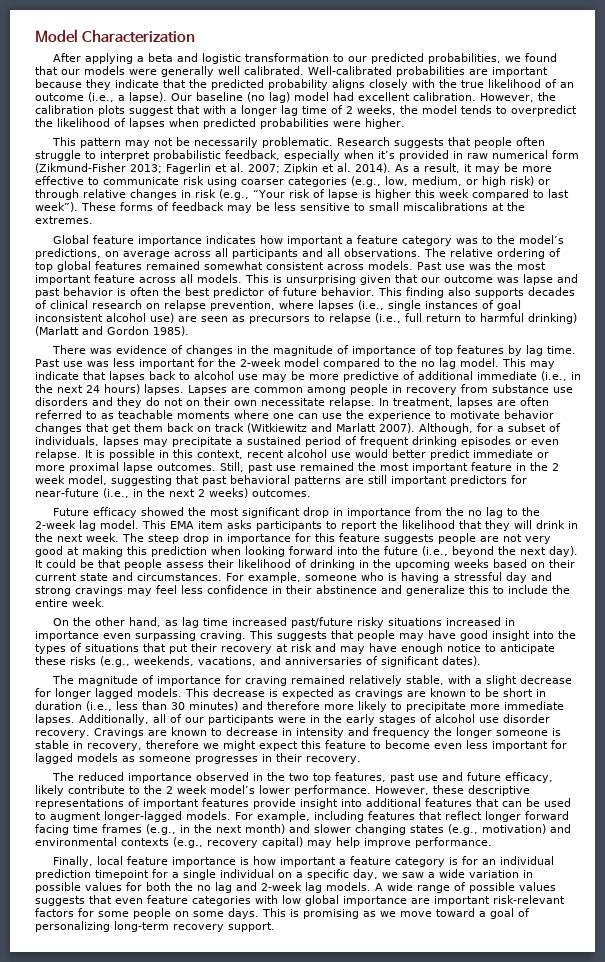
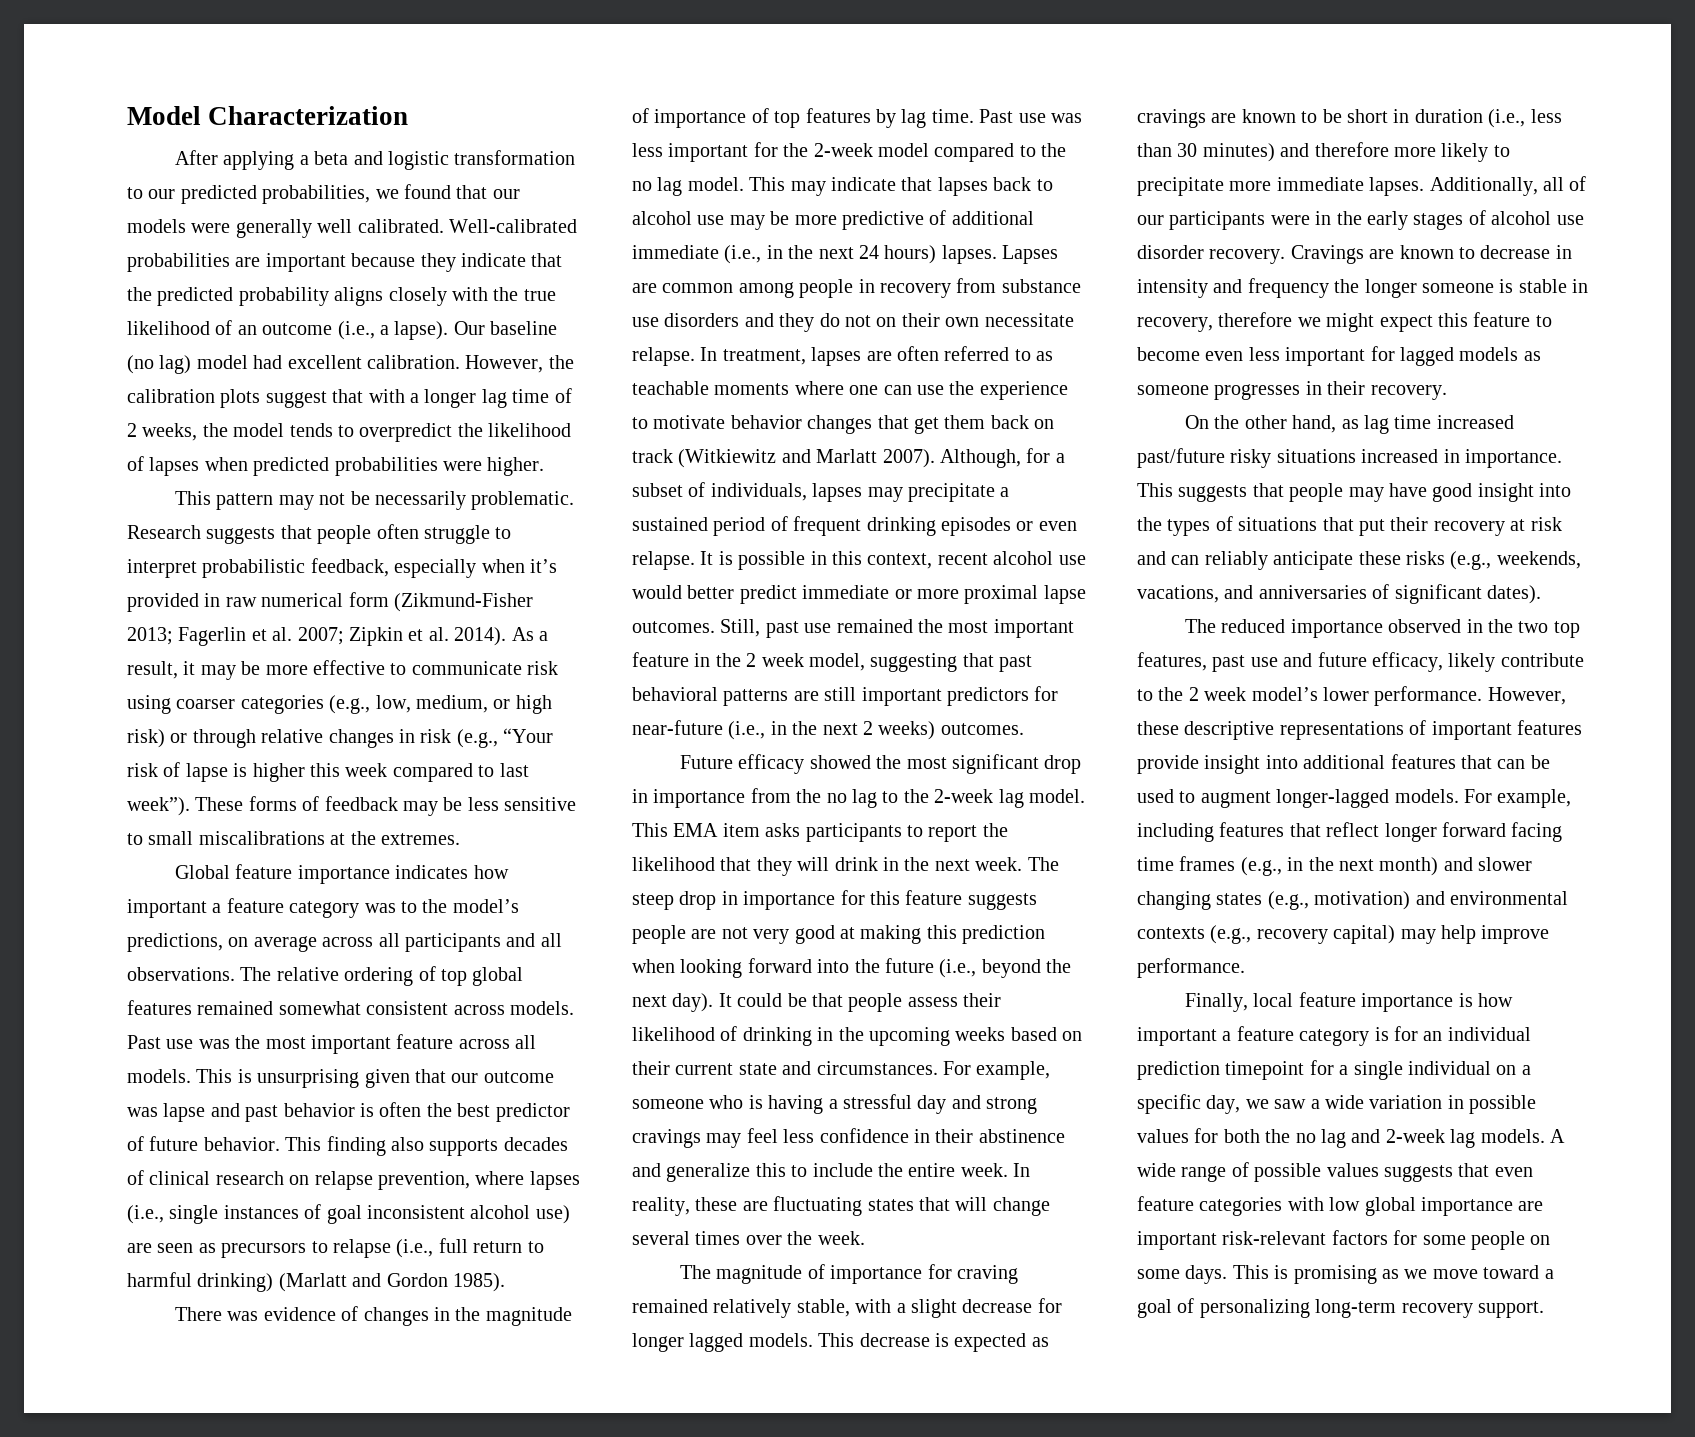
[53,617,516,628] [35,630,576,641] [35,643,555,654] [35,656,481,667] // On the other hand, as lag time increased past/future risky situations increased in importance even surpassing craving. This suggests that people may have good insight into the types of situations that put their recovery at risk and may have enough notice to anticipate these risks (e.g., weekends, vacations, and anniversaries of significant dates). -> [1013,1163,1031,1177] [632,1196,1050,1216] [632,1231,865,1245] In reality, these are fluctuating states that will change several times over the week.
(361, 760) none -> [1185,415,1514,434] [1137,448,1562,468] [1137,483,1572,502] [1137,516,1562,536] [1137,551,1581,570] [1137,584,1541,604] // On the other hand, as lag time increased past/future risky situations increased in importance. This suggests that people may have good insight into the types of situations that put their recovery at risk and can reliably anticipate these risks (e.g., weekends, vacations, and anniversaries of significant dates).

